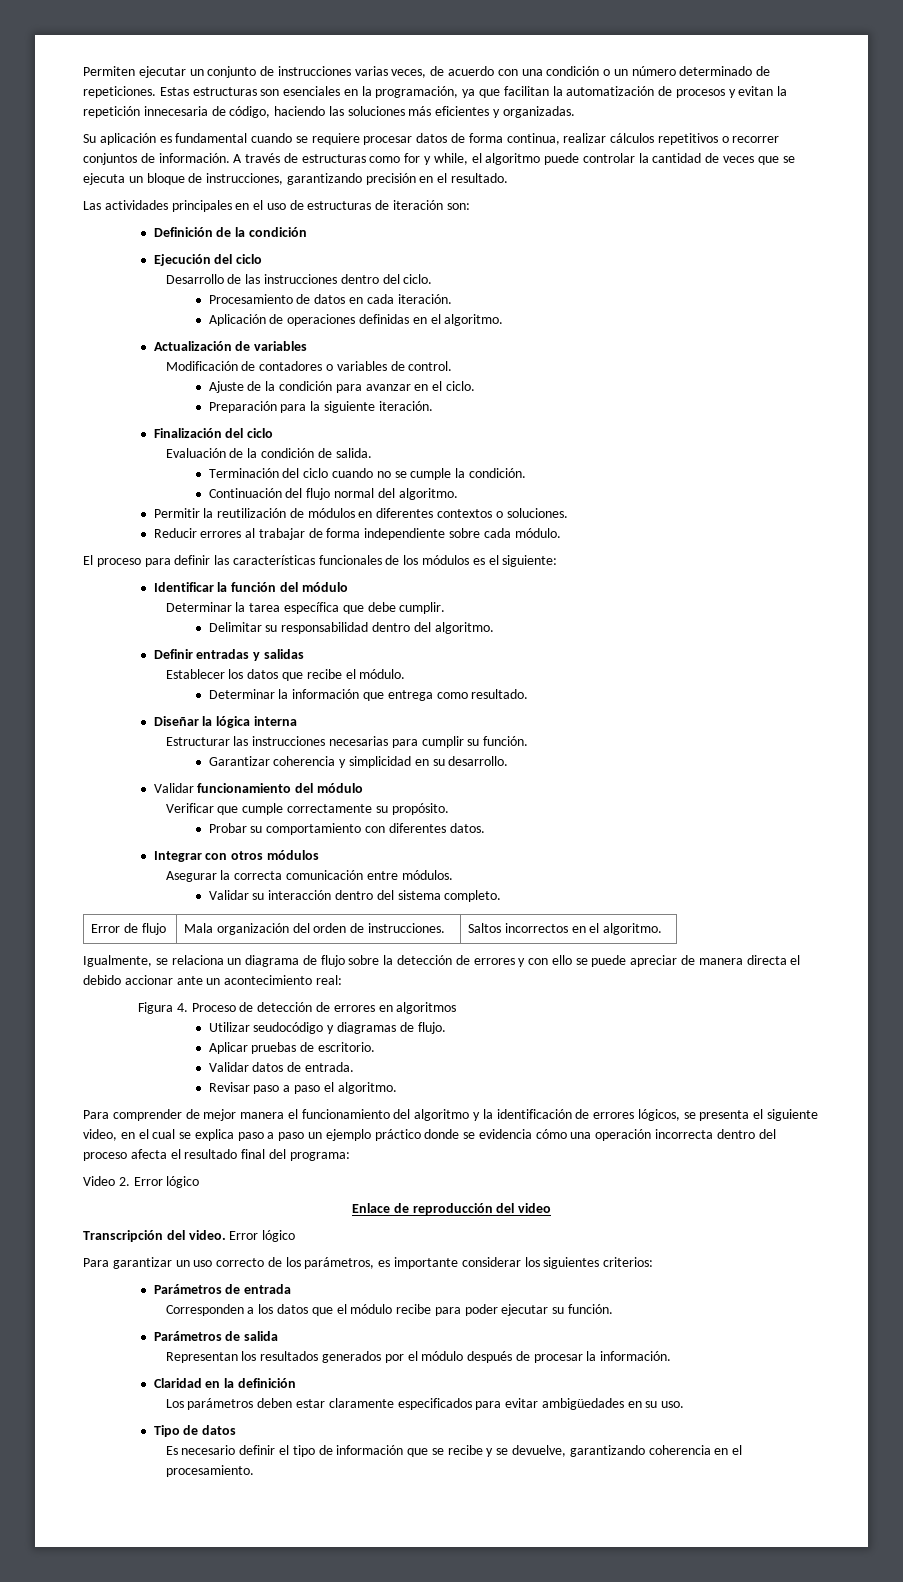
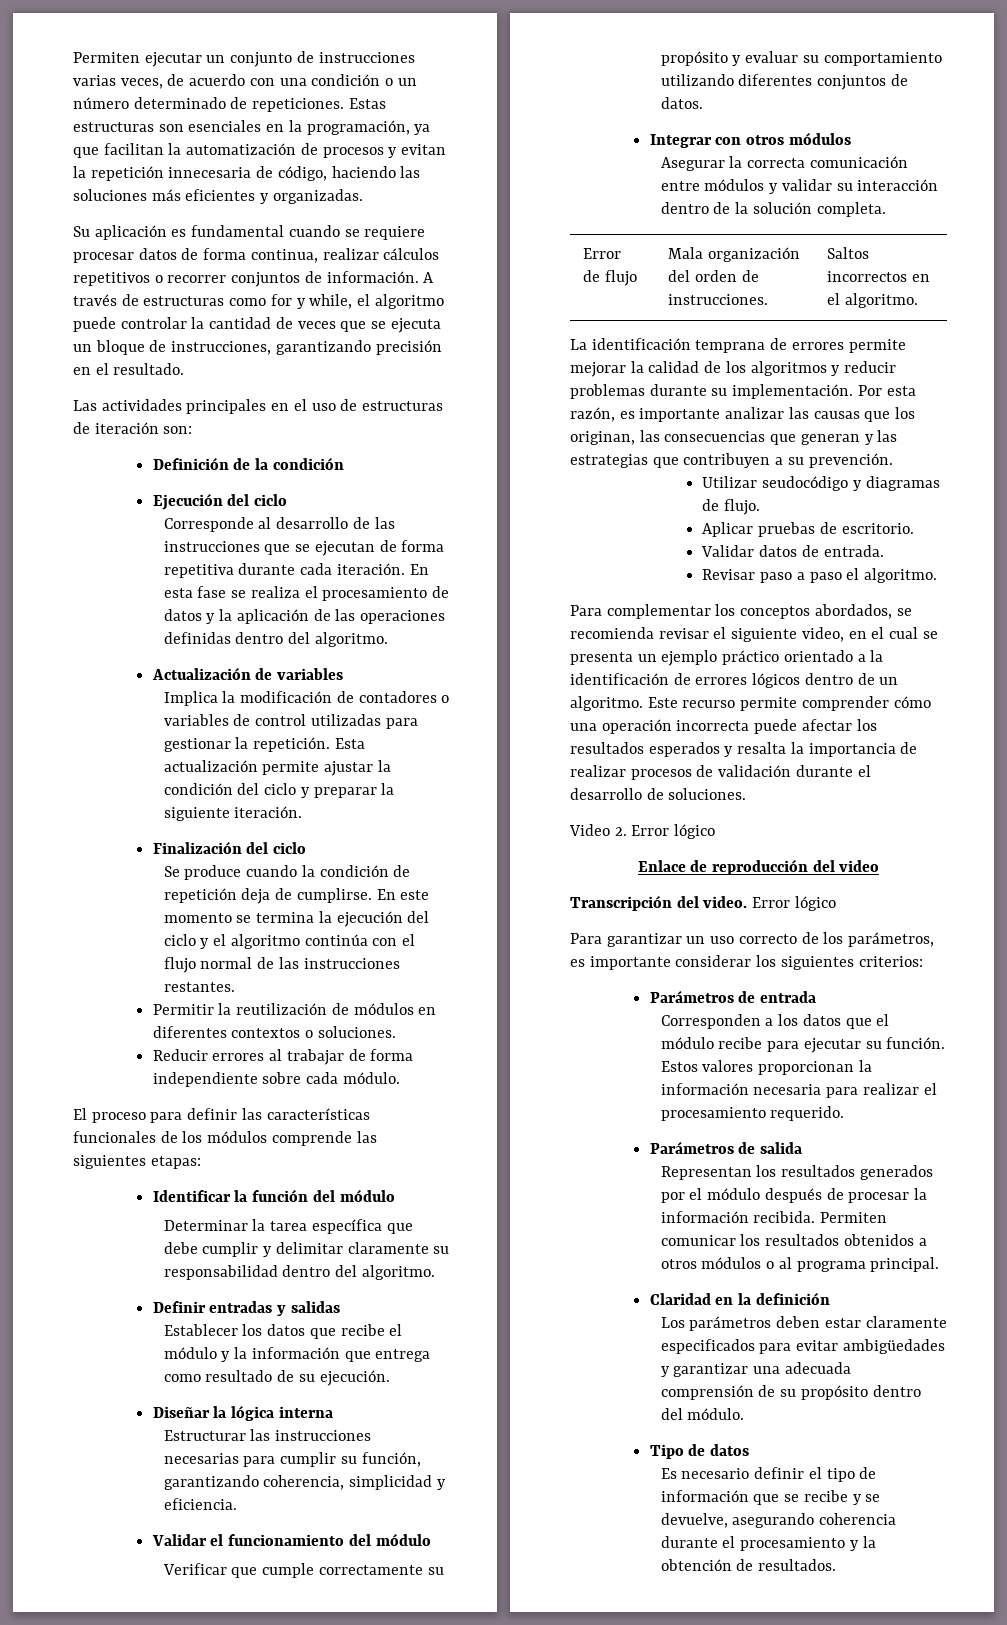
[165,274,433,284] [208,294,452,304] [208,314,441,326] Desarrollo de las instrucciones dentro del ciclo. // Procesamiento de datos en cada iteración. // Aplicación de operaciones definidas en el -> [163,517,395,532] [163,540,445,556] [163,563,429,578] [163,586,450,601] [163,609,446,624] [163,632,311,644] Corresponde al desarrollo de las instrucciones que se ejecutan de forma repetitiva durante cada iteración. En esta fase se realiza el procesamiento de datos y la aplicación de las operaciones definidas dentro del
[165,361,238,371] Modificación -> [163,691,333,706] Implica la modificación
[408,361,453,371] [208,381,475,393] [208,401,307,413] control. // Ajuste de la condición para avanzar en el ciclo. // Preparación para -> [255,714,418,729] [163,737,365,752] [163,760,391,776] [163,783,377,798] control utilizadas para gestionar la repetición. Esta actualización permite ajustar la condición del ciclo y preparar
[165,448,372,458] [208,468,526,480] [208,488,458,500] Evaluación de la condición de salida. // Terminación del ciclo cuando no se cumple la condición. // Continuación del flujo normal del algoritmo. -> [163,865,411,880] [163,888,430,904] [163,911,430,927] [163,934,416,949] [163,957,400,973] [163,982,235,992] Se produce cuando la condición de repetición deja de cumplirse. En este momento se termina la ejecución del ciclo y el algoritmo continúa con el flujo normal de las instrucciones restantes.
[472,555,558,567] es el siguiente: -> [271,1131,377,1146] [73,1155,201,1169] comprende las siguientes etapas:
[399,602,446,614] [208,622,262,632] cumplir. // Delimitar -> [202,1242,429,1257] cumplir y delimitar claramente
[359,669,406,679] [208,689,275,699] módulo. // Determinar -> [163,1347,231,1362] módulo y
[471,689,529,699] resultado. -> [205,1370,390,1386] resultado de su ejecución.
[483,736,529,746] [208,756,509,768] [153,783,194,793] función. // Garantizar coherencia y simplicidad en su desarrollo. // Validar -> [361,1452,421,1467] [163,1475,446,1490] [163,1498,237,1510] [151,1534,224,1546] función, garantizando coherencia, simplicidad y eficiencia. // Validar el
[391,803,449,815] [208,823,446,835] propósito. // Probar su comportamiento con diferentes -> [660,51,942,66] [660,74,908,90] propósito y evaluar su comportamiento utilizando diferentes conjuntos de
[401,870,453,880] [208,890,502,902] módulos. // Validar su interacción dentro del sistema completo. -> [704,179,939,194] [660,202,886,217] módulos y validar su interacción dentro de la solución completa.
[83,955,801,967] [83,975,342,985] [138,1002,457,1014] Igualmente, se relaciona un diagrama de flujo sobre la detección de errores y con ello se puede apreciar de manera directa el debido accionar ante un acontecimiento real: // Figura 4. Proceso de detección de errores en algoritmos -> [570,338,906,353] [570,361,897,377] [570,384,916,399] [570,407,916,422] [570,430,898,445] [570,453,893,468] La identificación temprana de errores permite mejorar la calidad de los algoritmos y reducir problemas durante su implementación. Por esta razón, es importante analizar las causas que los originan, las consecuencias que generan y las estrategias que contribuyen a su prevención.
[112,1109,750,1121] comprender de mejor manera el funcionamiento del algoritmo y la identificación de errores lógicos, se presenta -> [606,604,912,619] [570,627,709,639] complementar los conceptos abordados, se recomienda revisar
[194,1129,776,1141] [83,1149,350,1161] explica paso a paso un ejemplo práctico donde se evidencia cómo una operación incorrecta dentro del proceso afecta el resultado final del programa: -> [570,650,884,666] [570,673,899,688] [570,696,931,711] [570,719,877,734] [570,742,918,757] [570,765,871,780] [570,788,747,800] presenta un ejemplo práctico orientado a la identificación de errores lógicos dentro de un algoritmo. Este recurso permite comprender cómo una operación incorrecta puede afectar los resultados esperados y resalta la importancia de realizar procesos de validación durante el desarrollo de soluciones.
[464,1304,498,1316] poder -> (800, 1046) none
(614, 1309) none -> [660,1060,872,1075] [660,1083,937,1098] [660,1106,845,1121] Estos valores proporcionan la información necesaria para realizar el procesamiento requerido.
[600,1351,672,1361] información. -> [660,1211,888,1223] [660,1234,927,1246] [660,1257,940,1272] información recibida. Permiten comunicar los resultados obtenidos a otros módulos o al programa principal.
[627,1401,685,1408] en su uso. -> [660,1362,851,1377] [660,1385,921,1400] [660,1408,745,1420] y garantizar una adecuada comprensión de su propósito dentro del módulo.
[569,1445,743,1457] [165,1465,254,1477] garantizando coherencia en el procesamiento. -> [732,1513,897,1528] [660,1536,876,1551] [660,1559,837,1571] asegurando coherencia durante el procesamiento y la obtención de resultados.

